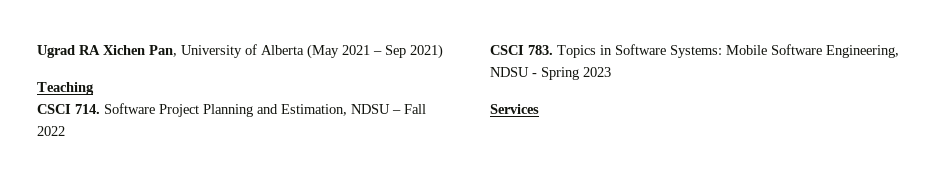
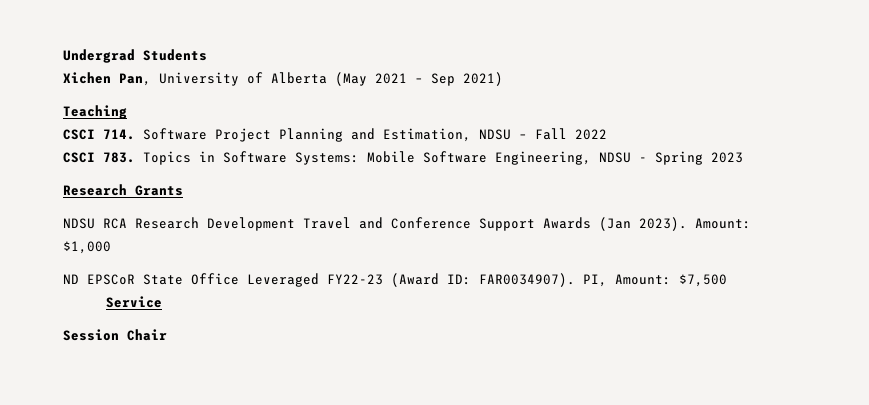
[37,45,100,58] Ugrad RA -> [63,49,207,63] Undergrad Students //
[490,104,539,114] Services -> [63,184,183,196] [63,217,751,231] [63,241,111,254] [63,273,727,287] [105,296,162,308] [63,329,167,341] Research Grants // NDSU RCA Research Development Travel and Conference Support Awards (Jan 2023). Amount: $1,000 // ND EPSCoR State Office Leveraged FY22-23 (Award ID: FAR0034907). PI, Amount: $7,500 // Service // Session Chair

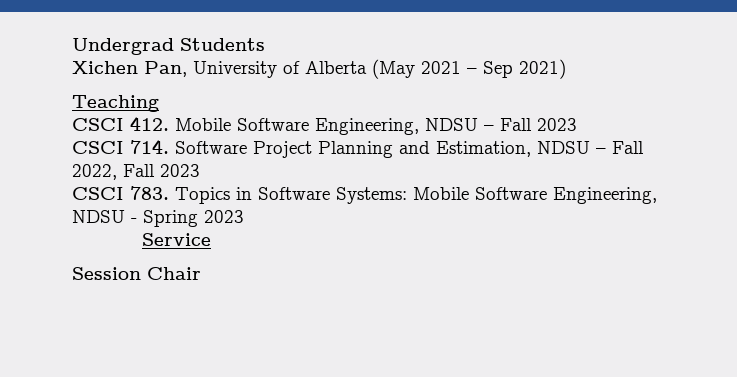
(127, 112) none -> [72,116,577,135] // CSCI 412. Mobile Software Engineering, NDSU – Fall 2023
[575,129,607,140] 2022 -> [72,164,200,180] 2022, Fall 2023
[63,184,183,196] [63,217,751,231] [63,241,111,254] [63,273,727,287] // Research Grants // NDSU RCA Research Development Travel and Conference Support Awards (Jan 2023). Amount: $1,000 // ND EPSCoR State Office Leveraged FY22-23 (Award ID: FAR0034907). PI, Amount: $7,500 -> (244, 216) none

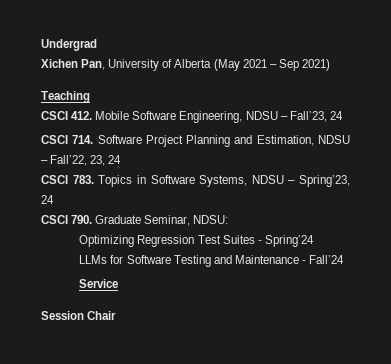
[180,38,265,51] Students -> (97, 45) none
[500,118,577,131] Fall 2023 -> [289,111,343,122] Fall’23, 24
[612,141,644,154] [72,164,200,180] Fall 2022, Fall 2023 -> [50,155,122,166] Fall’22, 23, 24
[336,187,657,204] [72,210,244,227] Systems: Mobile Software Engineering, NDSU - Spring 2023 -> [199,175,350,187] [41,195,54,204] [41,215,229,226] [79,235,314,247] [79,255,345,267] Systems, NDSU – Spring’23, 24 // CSCI 790. Graduate Seminar, NDSU: // Optimizing Regression Test Suites - Spring’24 // LLMs for Software Testing and Maintenance - Fall’24

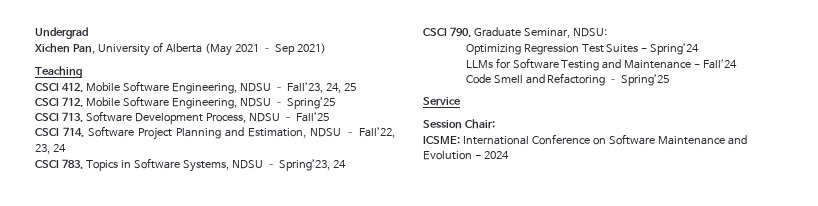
[329,111,343,120] 24 -> [325,83,356,93] [35,96,335,109] [35,111,329,124] 24, 25 // CSCI 712. Mobile Software Engineering, NDSU – Spring’25 // CSCI 713. Software Development Process, NDSU – Fall’25
[79,279,119,288] [41,311,117,320] Service // Session Chair -> [465,73,670,86] [423,97,461,106] [423,119,495,129] [423,134,747,145] [423,151,509,160] Code Smell and Refactoring – Spring’25 // Service // Session Chair: // ICSME: International Conference on Software Maintenance and Evolution - 2024

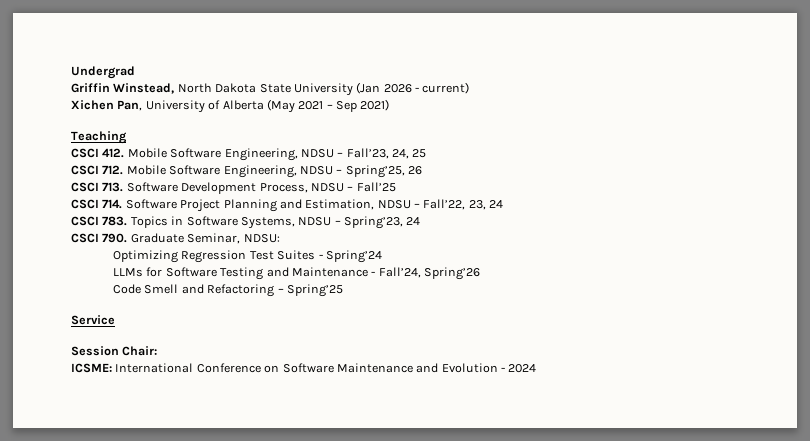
(88, 33) none -> [71,82,470,96] // Griffin Winstead, North Dakota State University (Jan 2026 - current)
[286,97,335,109] Spring’25 -> [345,165,422,178] Spring’25, 26
[703,59,738,69] Fall’24 -> [378,267,481,280] Fall’24, Spring’26

